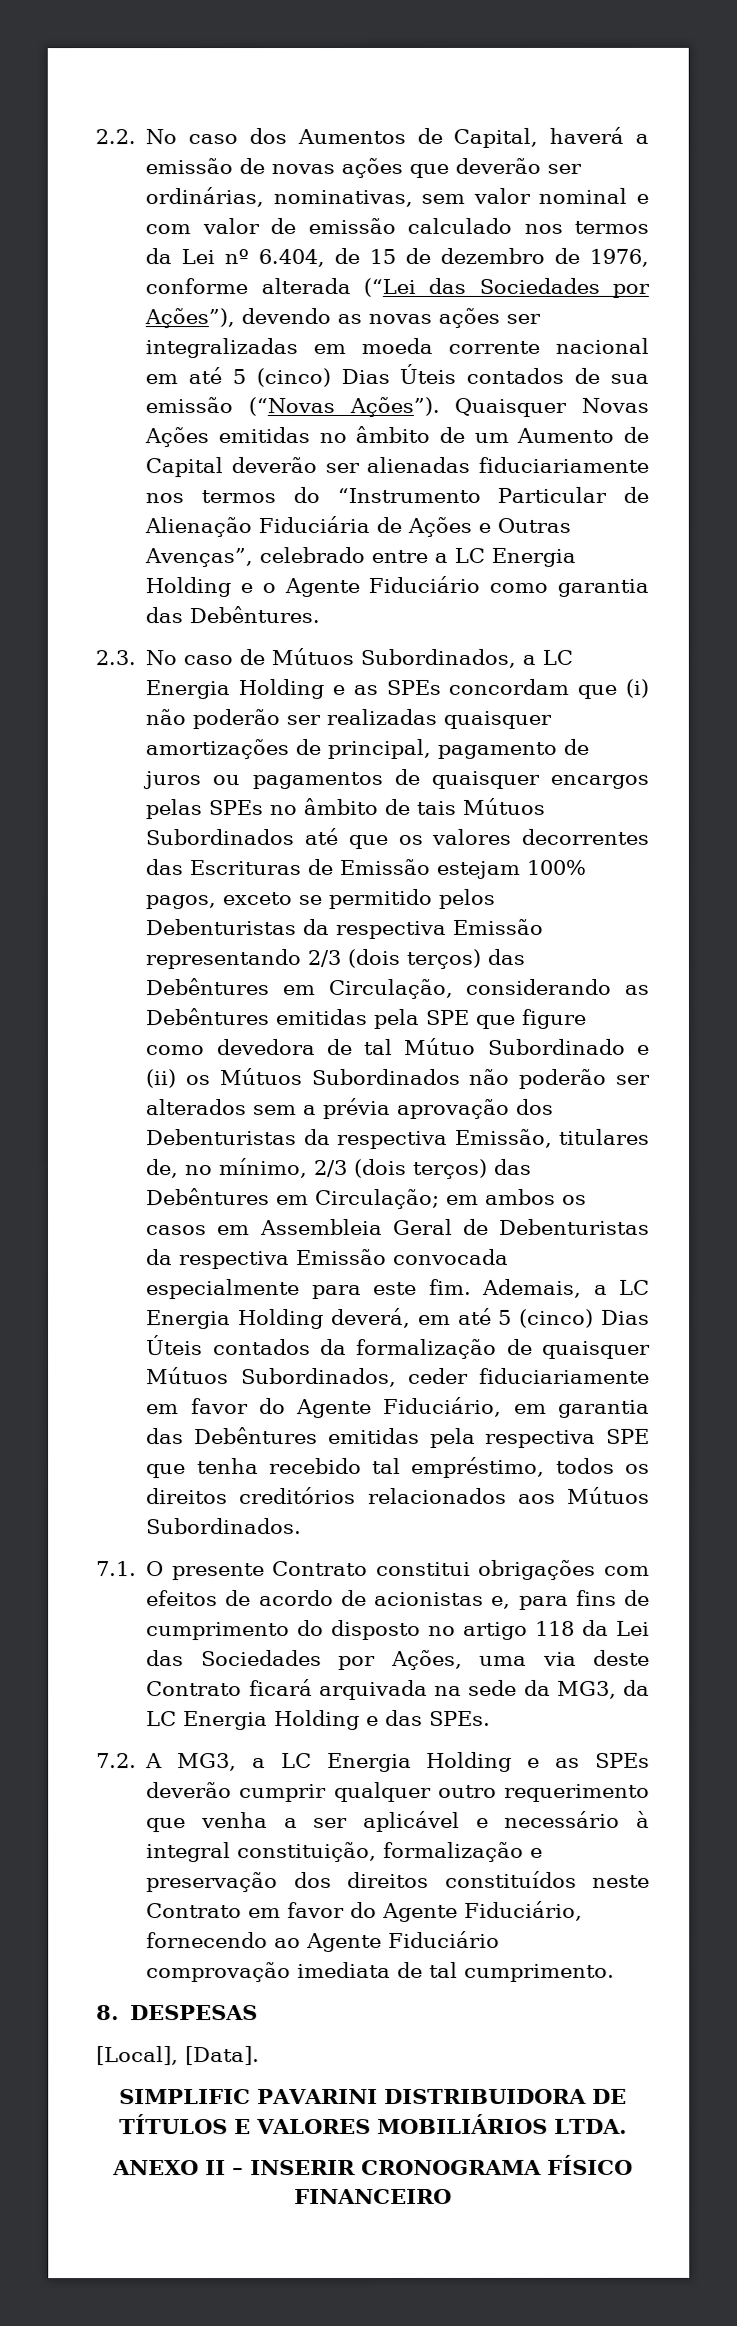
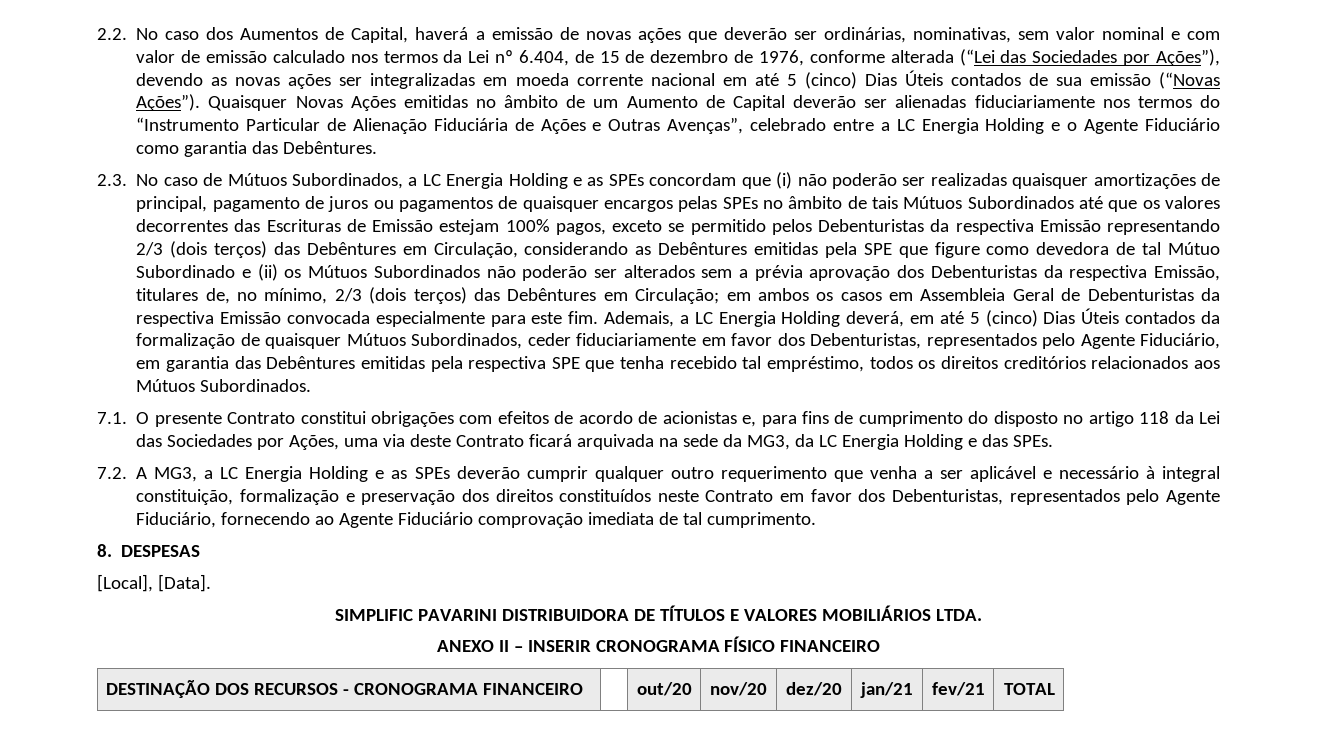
[258,1398,286,1415] do -> [777,333,1076,349] dos Debenturistas, representados pelo
[350,1901,378,1919] do -> [858,489,1160,505] dos Debenturistas, representados pelo
(452, 2196) none -> [105,680,583,698] [636,682,692,696] [710,682,767,696] [786,682,842,696] [860,682,913,698] [931,682,985,696] [1004,683,1056,695] // DESTINAÇÃO DOS RECURSOS - CRONOGRAMA FINANCEIRO | | out/20 | nov/20 | dez/20 | jan/21 | fev/21 | TOTAL

